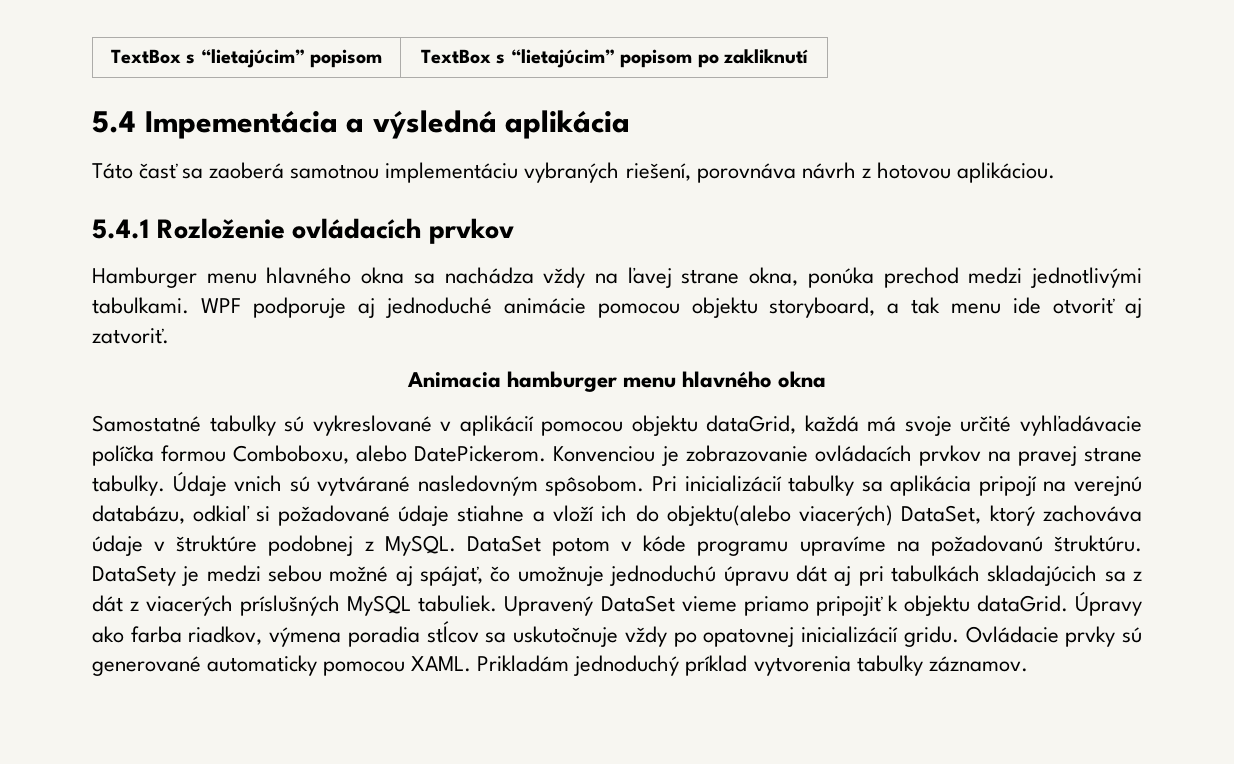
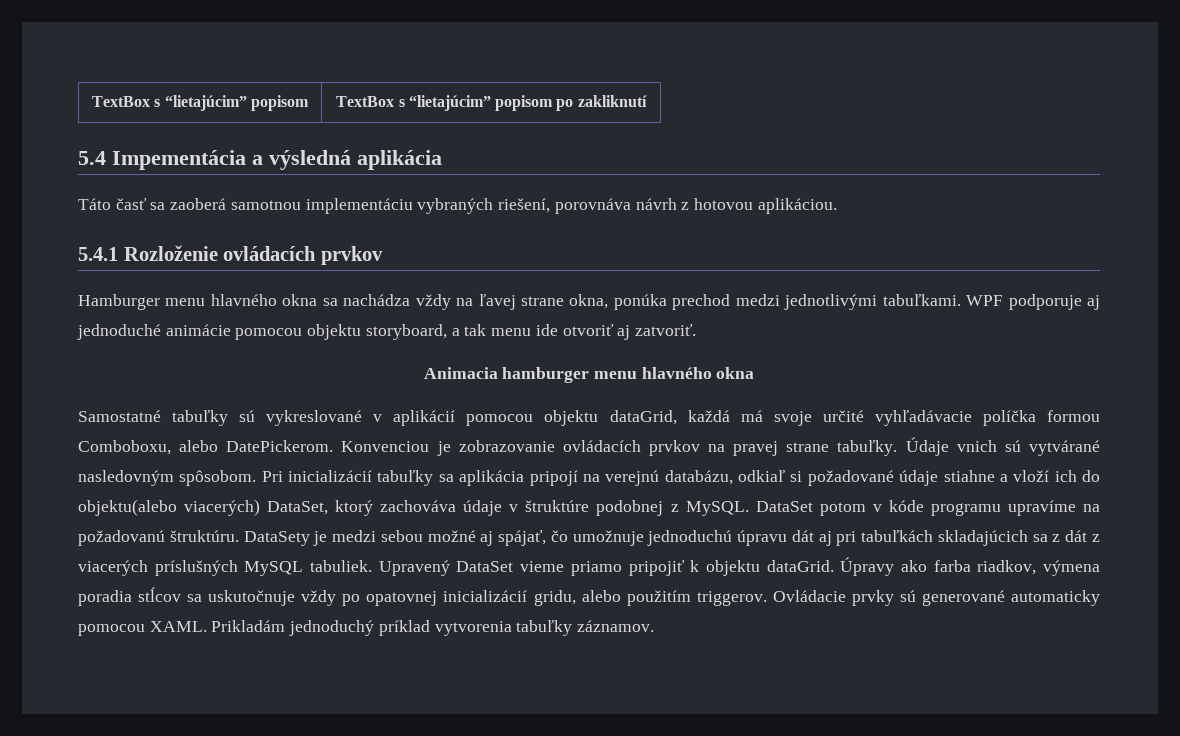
[903,626,959,647] gridu. -> [533,590,767,606] gridu, alebo použitím triggerov.

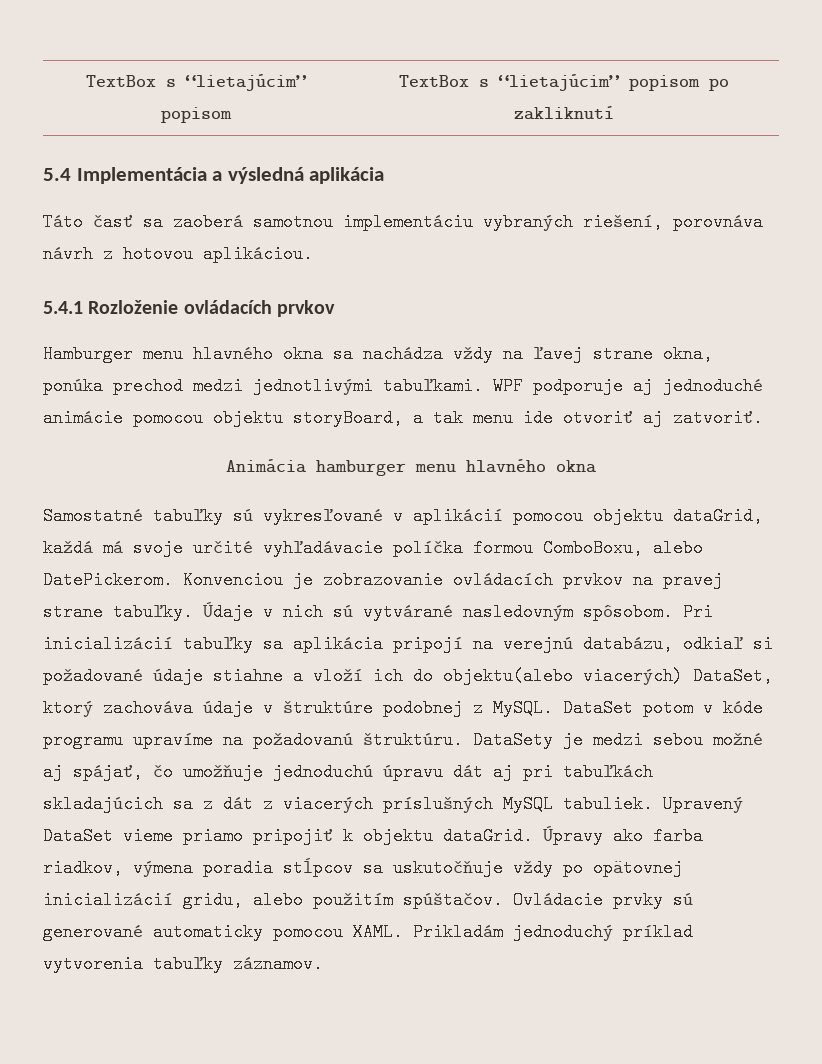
[112,150,246,170] Impementácia -> [76,167,207,184] Implementácia
[365,324,447,340] storyboard, -> [293,409,403,427] storyBoard,
[423,367,498,379] Animacia -> [226,459,306,473] Animácia
[266,410,363,426] vykreslované -> [263,507,383,525] vykresľované
[78,440,171,455] Comboboxu, -> [543,539,643,557] ComboBoxu,
[956,440,997,452] vnich -> [263,603,323,621] v nich
[572,530,644,546] umožnuje -> [183,763,263,781] umožňuje
[138,587,296,606] stĺcov sa uskutočnuje -> [283,858,503,877] stĺpcov sa uskutočňuje
[366,591,438,606] opatovnej -> [593,859,683,877] opätovnej
[696,591,767,606] triggerov. -> [403,891,503,909] spúštačov.

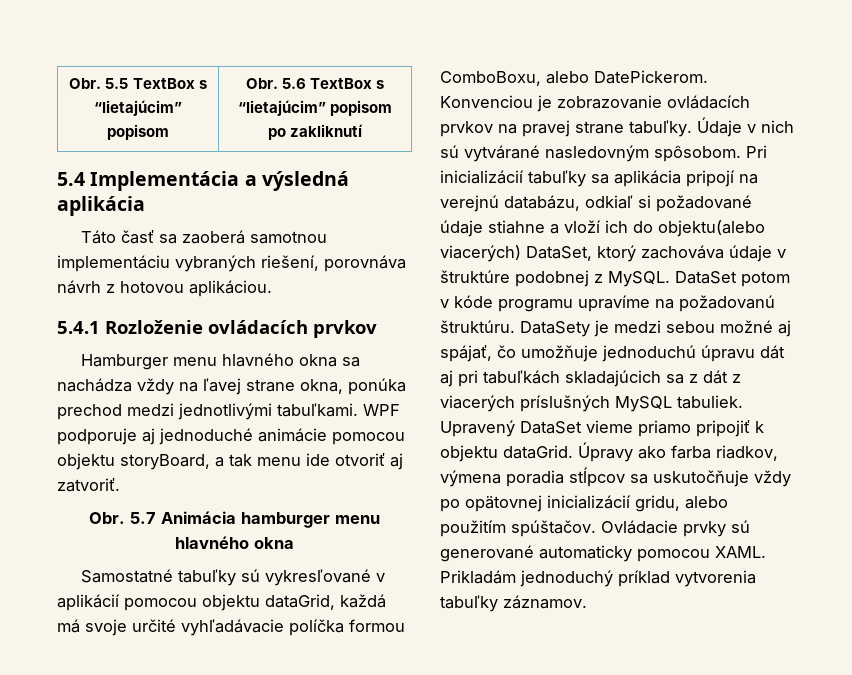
(86, 81) none -> [69,78,129,89] Obr. 5.5
(232, 115) none -> [245,78,306,89] Obr. 5.6
(763, 418) none -> [89,512,156,524] Obr. 5.7

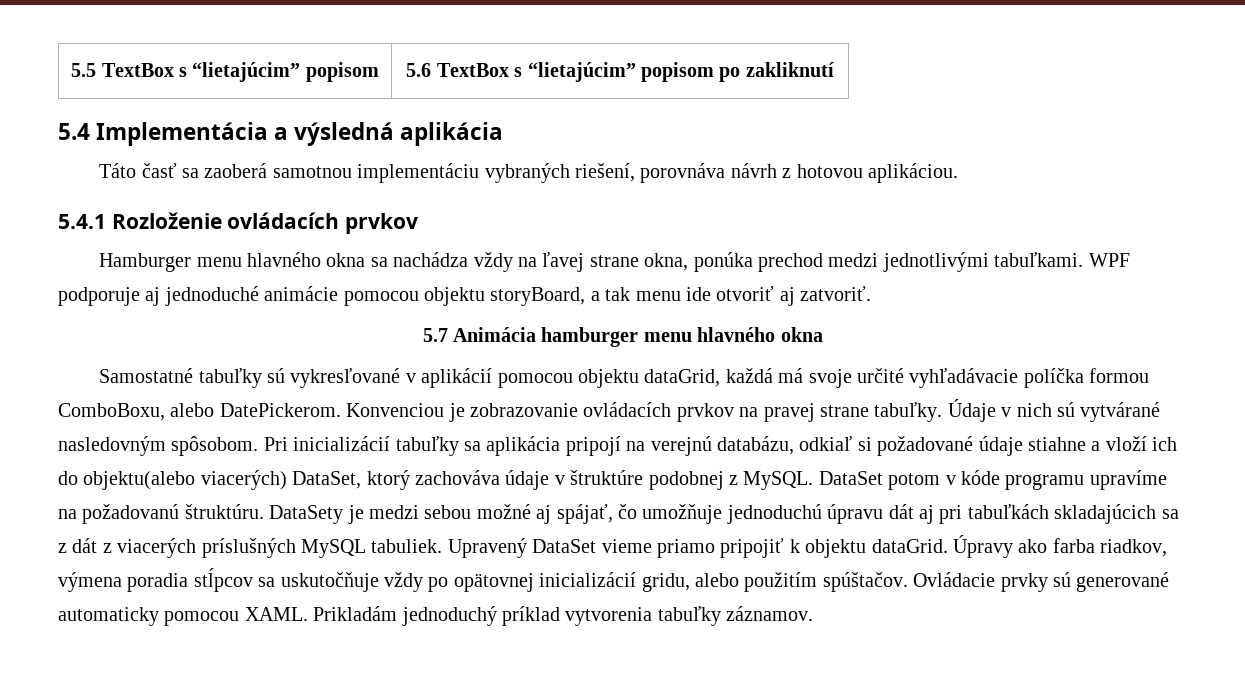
[69,78,102,89] Obr. -> (71, 70) none
[245,78,278,89] Obr. -> (379, 72) none
[89,512,125,524] Obr. -> (872, 293) none

